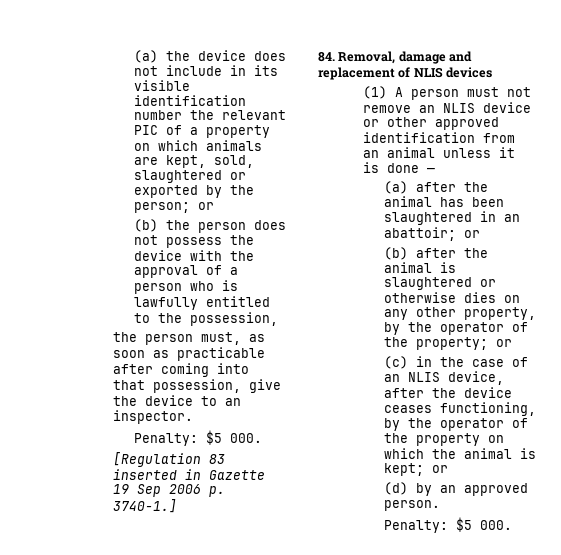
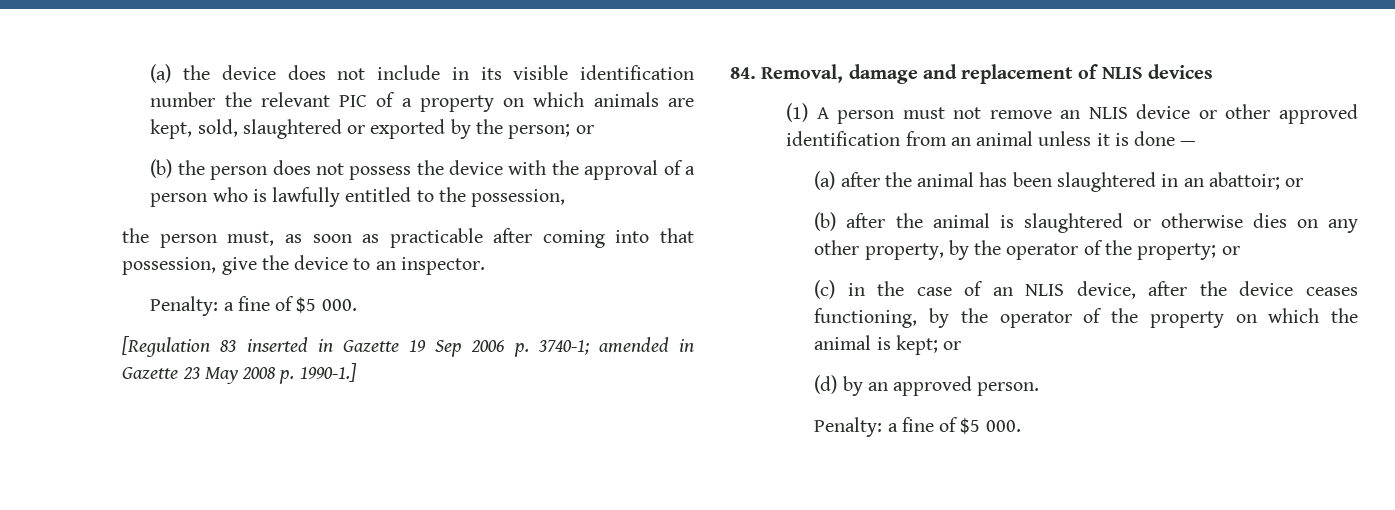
(199, 439) none -> [223,296,295,311] a fine of
[113,499,178,513] 3740-1.] -> [537,337,694,355] [122,363,357,384] 3740-1; amended in Gazette 23 May 2008 p. 1990-1.]
(449, 526) none -> [887,417,959,432] a fine of

